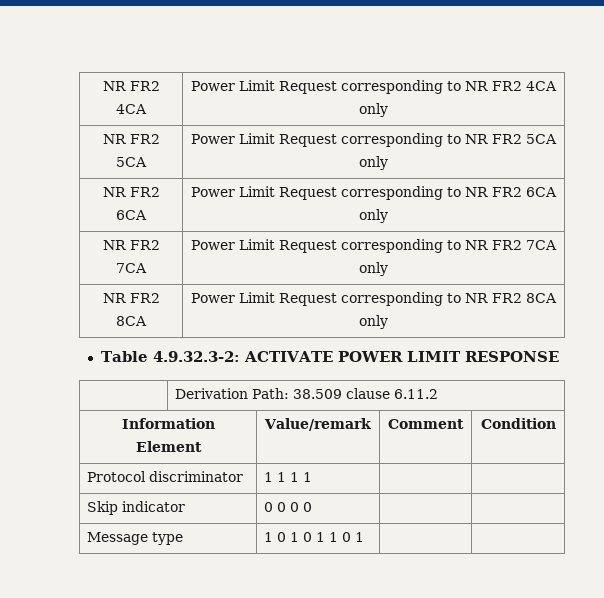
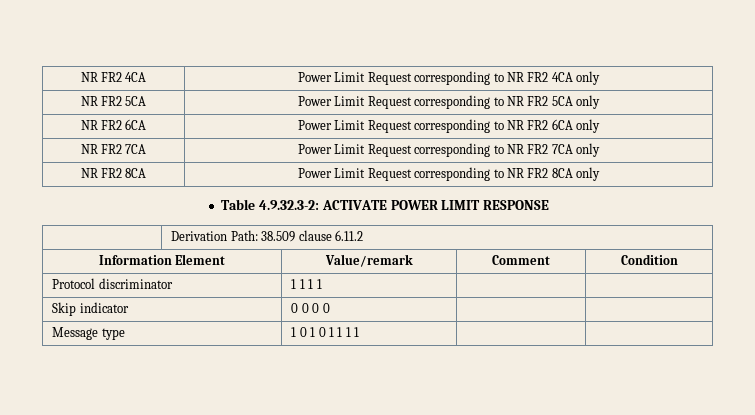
[342,532,352,542] 0 -> [345,327,351,337] 1

